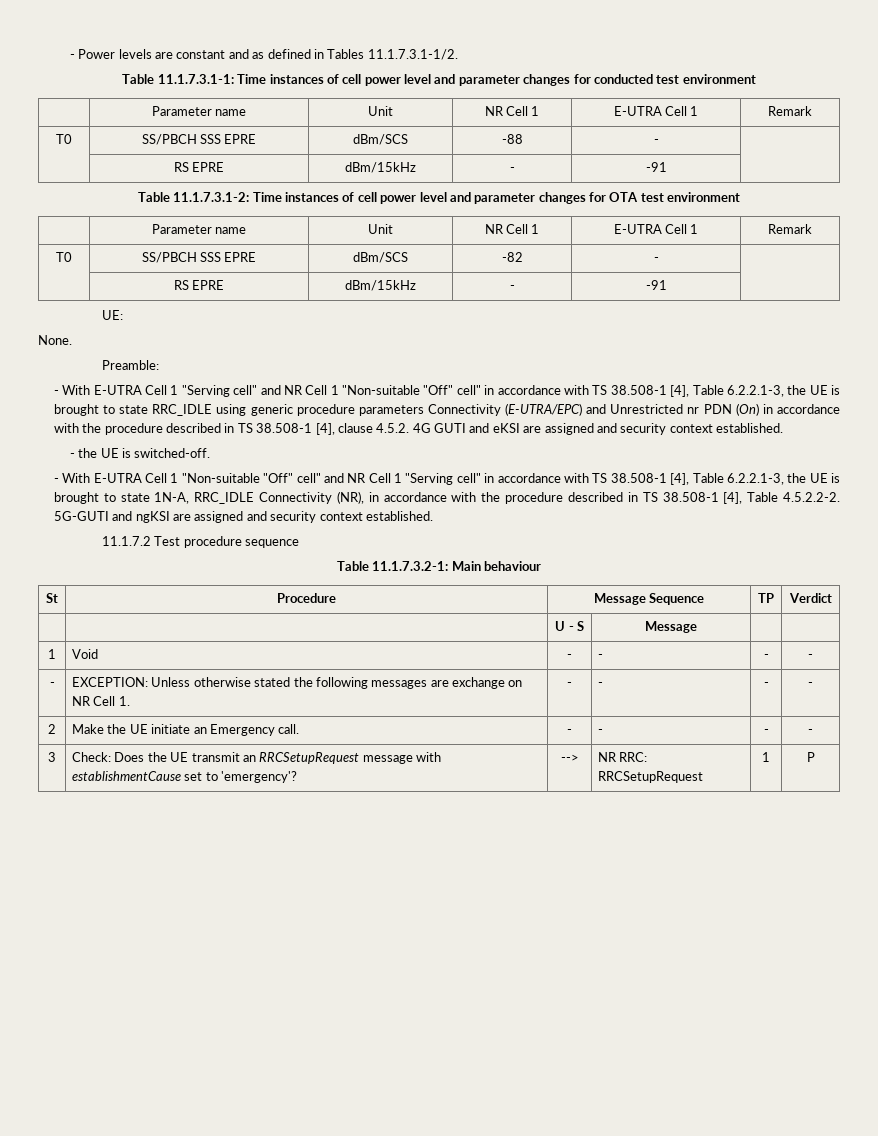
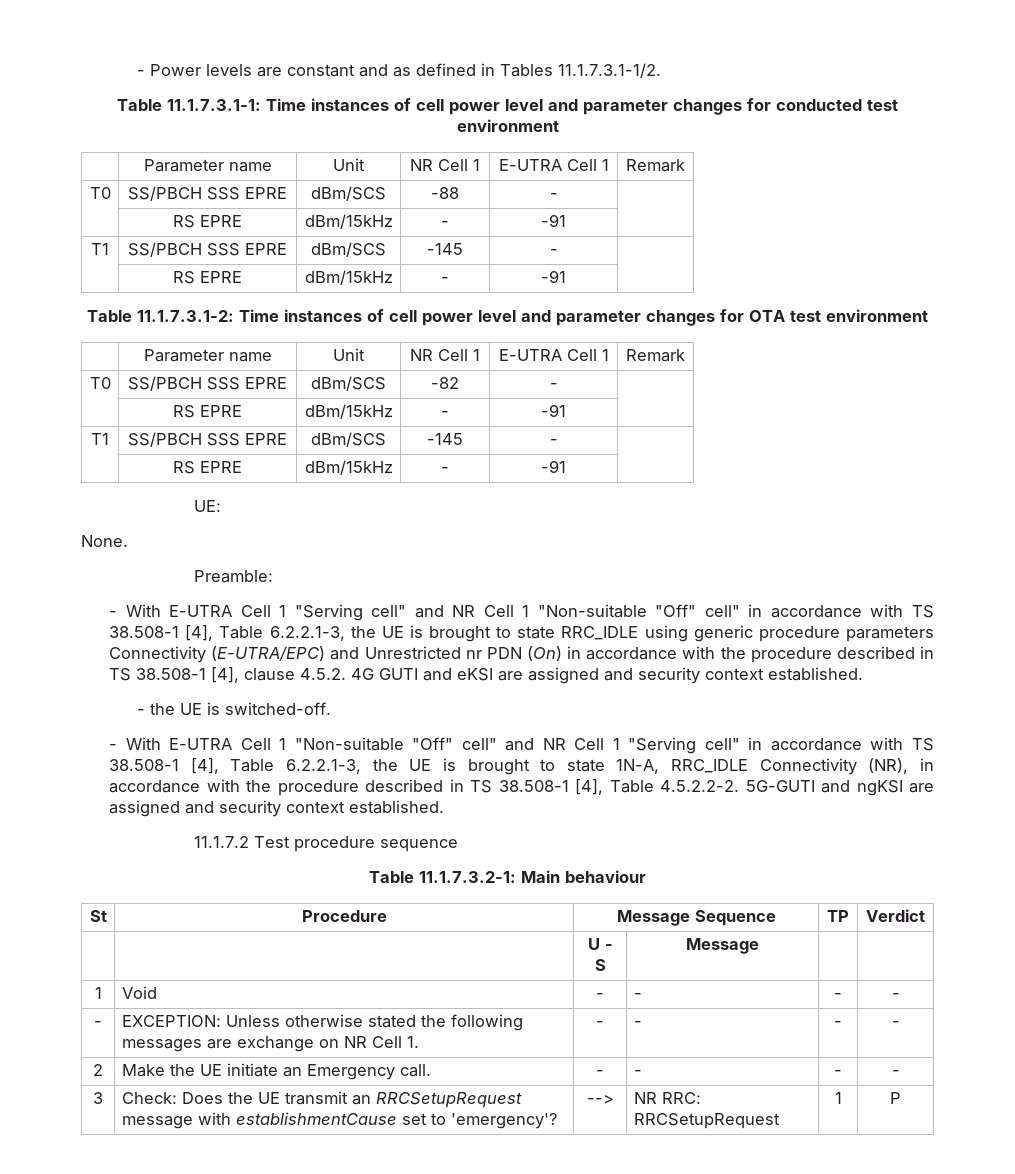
(667, 167) none -> [91,243,109,255] [128,242,287,257] [311,242,386,257] [427,243,463,255] [549,249,558,255] [173,271,242,284] [304,270,393,285] [441,277,449,283] [541,270,566,283] // T1 | SS/PBCH SSS EPRE | dBm/SCS | -145 | - | // | RS EPRE | dBm/15kHz | - | -91 |
(667, 285) none -> [91,433,109,445] [128,432,287,447] [311,432,386,447] [427,433,463,445] [549,439,558,445] [173,461,242,474] [304,460,393,475] [441,467,449,473] [541,460,566,473] // T1 | SS/PBCH SSS EPRE | dBm/SCS | -145 | - | // | RS EPRE | dBm/15kHz | - | -91 |

